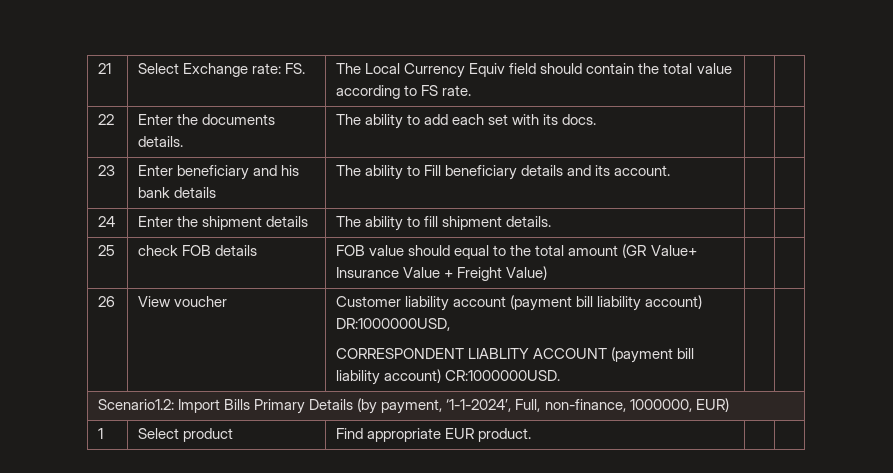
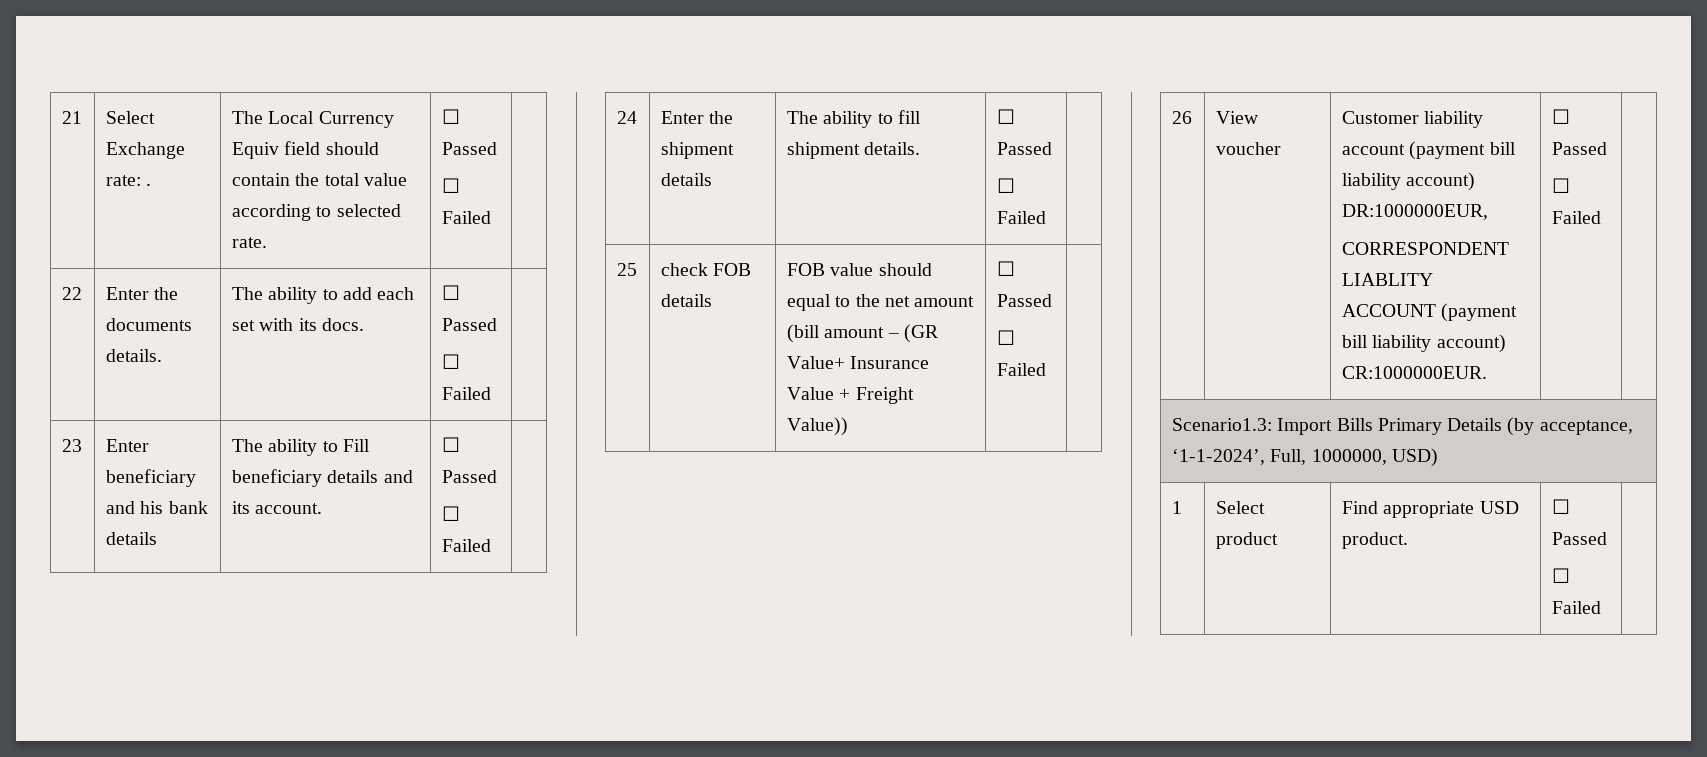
[285,63,306,74] FS. -> [146,183,152,186] .
[421,85,439,96] FS -> [336,204,401,217] selected
(472, 90) none -> [441,109,460,124] [441,142,497,155] [441,178,460,193] [441,211,491,224] ☐ Passed // ☐ Failed
(597, 119) none -> [441,285,460,300] [441,318,497,331] [441,354,460,369] [441,387,491,400] ☐ Passed // ☐ Failed
(671, 170) none -> [441,437,460,452] [441,470,497,483] [441,506,460,521] [441,539,491,552] ☐ Passed // ☐ Failed
(552, 221) none -> [996,109,1015,124] [996,142,1052,155] [996,178,1015,193] [996,211,1046,224] ☐ Passed // ☐ Failed
[535,245,619,256] total amount -> [884,296,975,307] [786,324,899,343] net amount (bill amount –
[506,266,548,280] Value) | -> [786,417,848,436] [996,261,1015,276] [996,294,1052,307] [996,330,1015,345] [996,363,1046,376] Value)) | ☐ Passed // ☐ Failed
[336,318,451,331] DR:1000000USD, -> [1341,204,1488,220] DR:1000000EUR,
[445,370,561,381] [98,399,175,410] CR:1000000USD. | | // Scenario1.2: -> [1341,366,1487,379] [1551,109,1570,124] [1551,142,1607,155] [1551,178,1570,193] [1551,211,1601,224] [1171,418,1272,431] CR:1000000EUR. | ☐ Passed // ☐ Failed | // Scenario1.3:
[381,399,443,414] payment, -> [1539,420,1633,435] acceptance,
[544,398,729,412] non-finance, 1000000, EUR) -> [1311,448,1438,467] 1000000, USD)
[445,428,475,439] EUR -> [1479,501,1519,514] USD
(532, 435) none -> [1551,499,1570,514] [1551,532,1607,545] [1551,568,1570,583] [1551,601,1601,614] ☐ Passed // ☐ Failed

